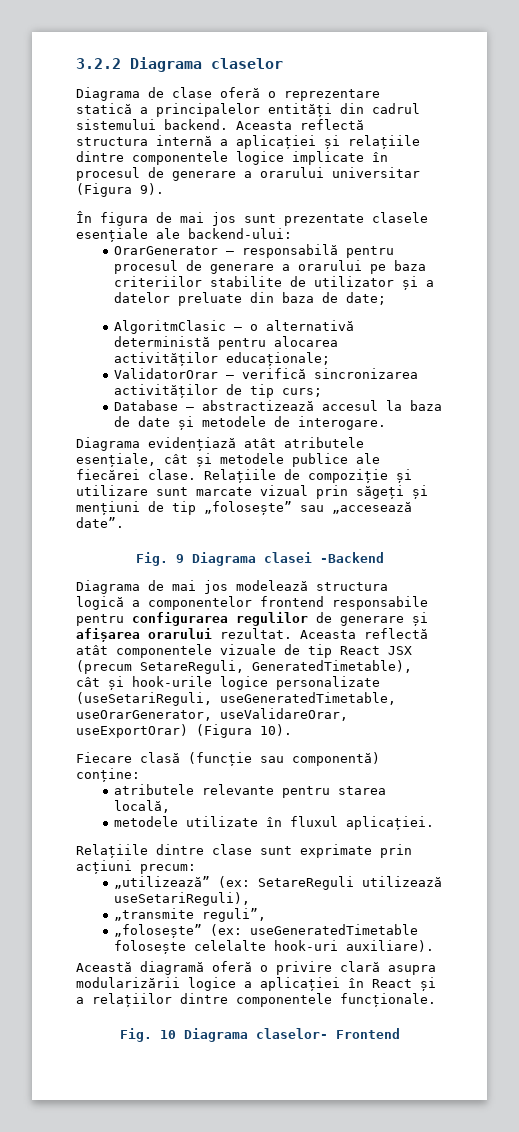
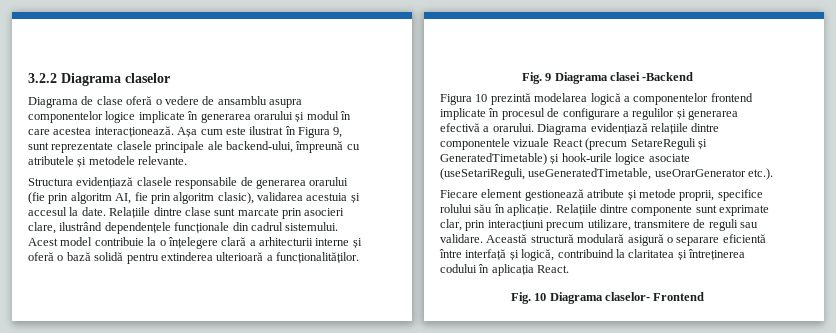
[284,89,380,101] [76,103,420,117] [76,119,364,130] [76,135,420,149] [76,151,388,165] [76,167,420,181] [76,183,164,197] [76,211,428,226] [76,228,292,242] [114,244,395,258] [114,260,427,274] [114,276,435,290] [114,292,387,306] [114,320,355,334] [114,336,339,350] [114,352,331,366] [114,368,419,379] [114,384,323,398] [114,400,443,411] [114,416,387,430] [76,437,364,451] [76,453,380,467] [76,469,412,483] [76,485,428,499] [76,501,412,515] [76,517,124,528] reprezentare statică a principalelor entități din cadrul sistemului backend. Aceasta reflectă structura internă a aplicației și relațiile dintre componentele logice implicate în procesul de generare a orarului universitar (Figura 9). // În figura de mai jos sunt prezentate clasele esențiale ale backend-ului: // OrarGenerator – responsabilă pentru procesul de generare a orarului pe baza criteriilor stabilite de utilizator și a datelor preluate din baza de date; // AlgoritmClasic – o alternativă deterministă pentru alocarea activităților educaționale; // ValidatorOrar – verifică sincronizarea activităților de tip curs; // Database – abstractizează accesul la baza de date și metodele de interogare. // Diagrama evidențiază atât atributele esențiale, cât și metodele publice ale fiecărei clase. Relațiile de compoziție și utilizare sunt marcate vizual prin săgeți și mențiuni de tip „folosește” sau „accesează date”. -> [164,96,302,108] [28,111,351,123] [28,126,343,138] [28,141,360,153] [28,156,188,168] [28,177,349,189] [28,192,360,204] [28,207,345,219] [28,222,339,234] [28,237,362,249] [28,252,359,264] vedere de ansamblu asupra componentelor logice implicate în generarea orarului și modul în care acestea interacționează. Așa cum este ilustrat în Figura 9, sunt reprezentate clasele principale ale backend-ului, împreună cu atributele și metodele relevante. // Structura evidențiază clasele responsabile de generarea orarului (fie prin algoritm AI, fie prin algoritm clasic), validarea acestuia și accesul la date. Relațiile dintre clase sunt marcate prin asocieri clare, ilustrând dependențele funcționale din cadrul sistemului. Acest model contribuie la o înțelegere clară a arhitecturii interne și oferă o bază solidă pentru extinderea ulterioară a funcționalităților.
[76,580,388,594] [76,596,428,610] [76,612,428,626] [76,628,428,642] [76,644,412,658] [76,660,412,674] [76,677,100,687] Diagrama de mai jos modelează structura logică a componentelor frontend responsabile pentru configurarea regulilor de generare și afișarea orarului rezultat. Aceasta reflectă atât componentele vizuale de tip React JSX (precum SetareReguli, GeneratedTimetable), cât -> [440,93,753,105] [440,108,738,120] [440,123,720,135] [440,138,707,150] [440,153,547,165] Figura 10 prezintă modelarea logică a componentelor frontend implicate în procesul de configurare a regulilor și generarea efectivă a orarului. Diagrama evidențiază relațiile dintre componentele vizuale React (precum SetareReguli și GeneratedTimetable)
[276,676,380,690] personalizate -> [648,154,690,162] asociate
[76,708,348,721] [76,724,292,738] [76,752,380,766] [76,768,140,782] [114,784,387,798] [114,800,171,813] [114,816,435,830] [76,844,252,858] useOrarGenerator, useValidareOrar, useExportOrar) (Figura 10). // Fiecare clasă (funcție sau componentă) conține: // atributele relevante pentru starea locală, // metodele utilizate în fluxul aplicației. // Relațiile dintre clase -> [654,168,774,180] [440,189,763,201] [440,204,693,216] useOrarGenerator etc.). // Fiecare element gestionează atribute și metode proprii, specifice rolului său în aplicație. Relațiile dintre componente
[380,844,412,858] [76,860,196,874] [114,876,443,890] [114,892,251,906] [114,908,267,922] [114,924,419,938] [114,940,435,954] [76,961,436,975] [76,977,436,991] [76,993,436,1007] prin acțiuni precum: // „utilizează” (ex: SetareReguli utilizează useSetariReguli), // „transmite reguli”, // „folosește” (ex: useGeneratedTimetable folosește celelalte hook-uri auxiliare). // Această diagramă oferă o privire clară asupra modularizării logice a aplicației în React și a relațiilor dintre componentele funcționale. -> [440,219,758,231] [440,234,766,246] [439,249,745,261] [440,264,570,276] clar, prin interacțiuni precum utilizare, transmitere de reguli sau validare. Această structură modulară asigură o separare eficientă între interfață și logică, contribuind la claritatea și întreținerea codului în aplicația React.

